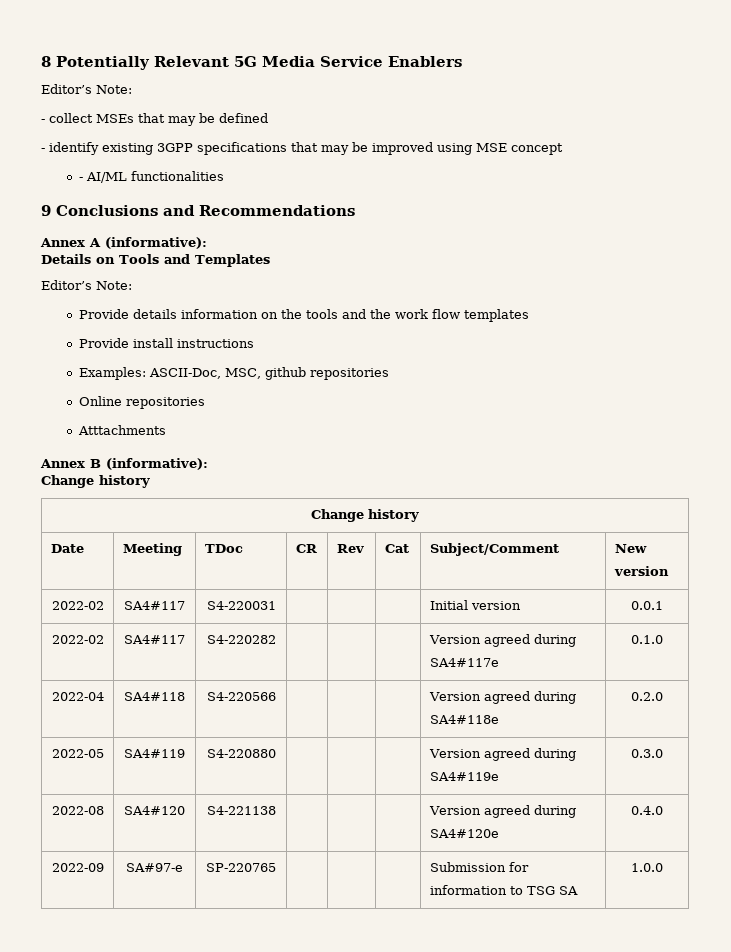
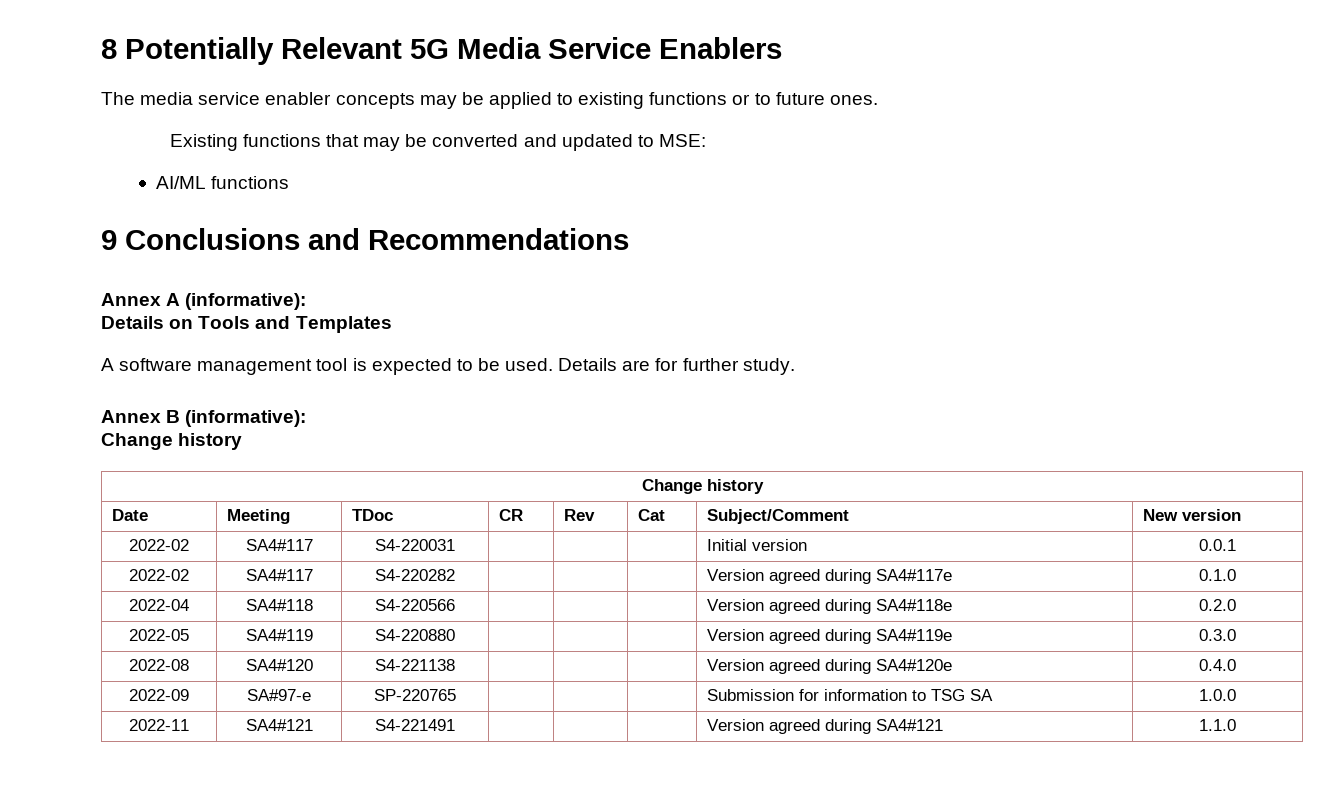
[41,84,132,94] [41,113,268,126] [41,142,563,155] [79,171,225,183] Editor’s Note: // - collect MSEs that may be defined // - identify existing 3GPP specifications that may be improved using MSE concept // - AI/ML functionalities -> [101,92,878,109] [169,134,706,151] [156,176,290,189] The media service enabler concepts may be applied to existing functions or to future ones. // Existing functions that may be converted and updated to MSE: // AI/ML functions
[41,280,132,290] [79,309,530,322] [79,338,255,348] [79,367,390,380] [79,396,206,409] [78,425,167,435] Editor’s Note: // Provide details information on the tools and the work flow templates // Provide install instructions // Examples: ASCII-Doc, MSC, github repositories // Online repositories // Atttachments -> [101,358,795,375] A software management tool is expected to be used. Details are for further study.
(663, 867) none -> [129,719,189,731] [245,719,313,731] [375,719,455,731] [706,719,943,734] [1199,719,1236,731] // 2022-11 | SA4#121 | S4-221491 | | | | Version agreed during SA4#121 | 1.1.0

